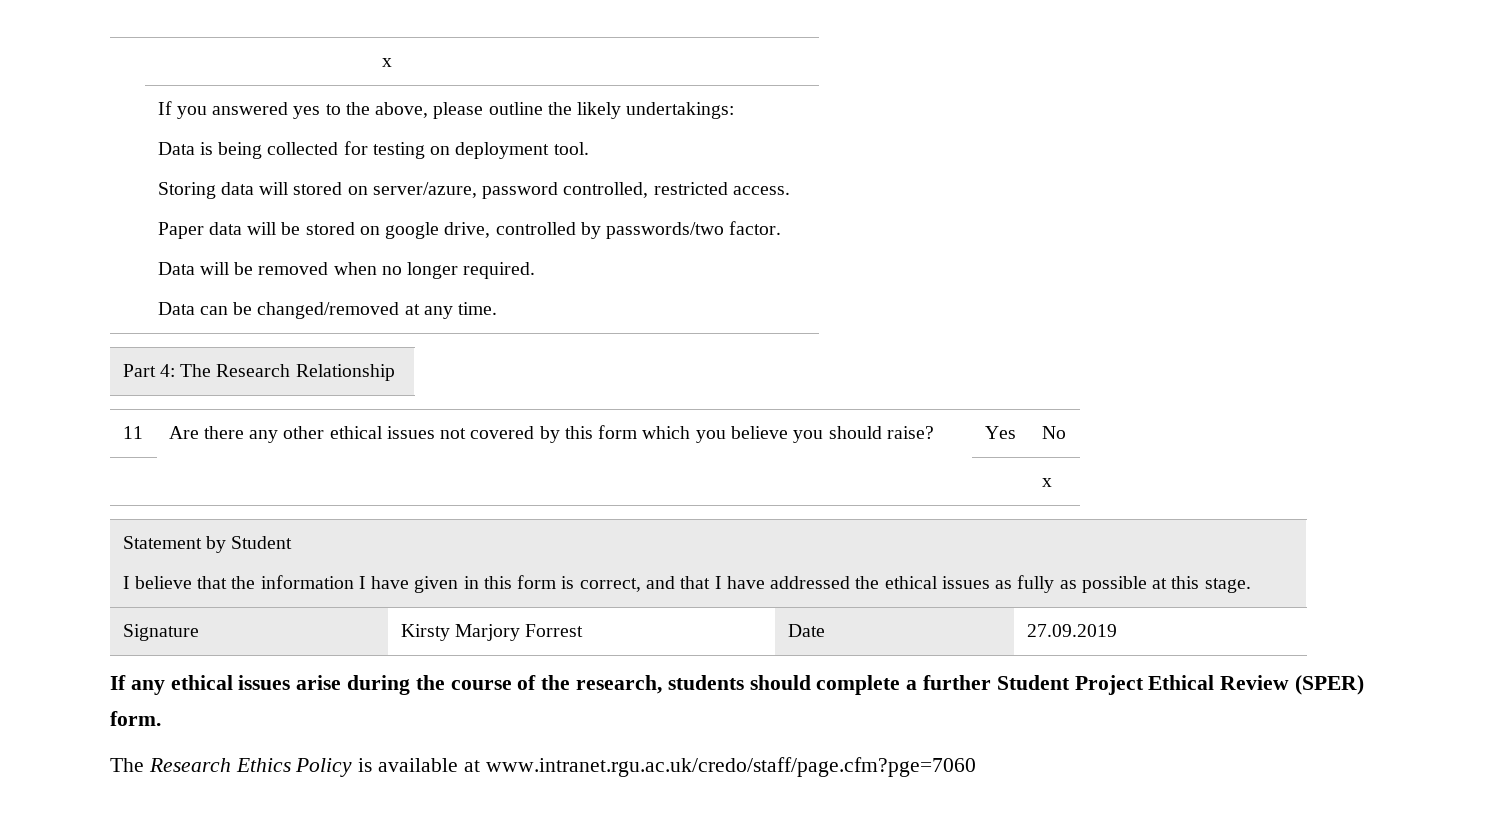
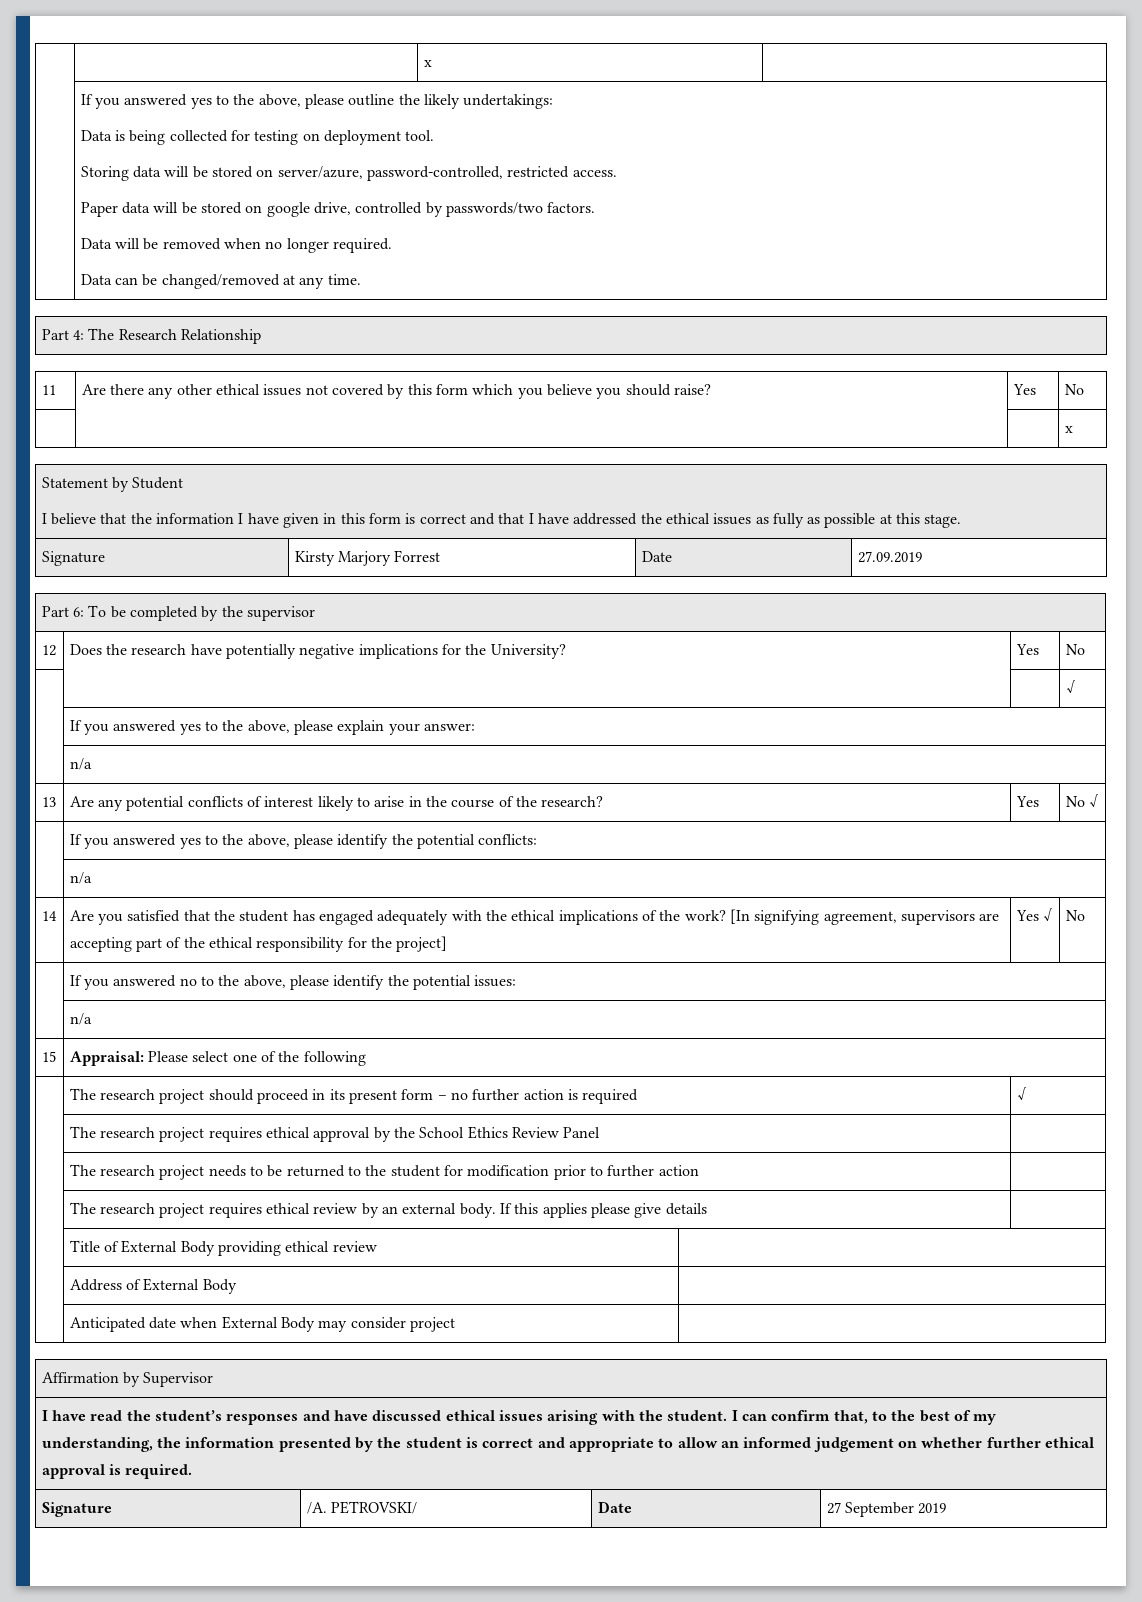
(290, 188) none -> [192,166,208,178] be
[482,182,649,199] password controlled, -> [367,166,504,181] password-controlled,
[729,221,782,235] factor. -> [547,202,596,213] factors.
[579,578,641,592] correct, -> [419,514,466,524] correct
[110,675,1365,695] [110,711,161,726] [110,757,976,777] // If any ethical issues arise during the course of the research, students should complete a further Student Project Ethical Review (SPER) form. // The Research Ethics Policy is available at www.intranet.rgu.ac.uk/credo/staff/page.cfm?pge=7060 -> [41,605,316,621] [41,645,56,656] [69,644,566,659] [1015,644,1039,655] [1065,644,1085,655] [1065,680,1076,694] [69,720,476,735] [69,758,92,770] [41,797,56,807] [69,796,604,811] [1015,796,1039,807] [1065,794,1100,808] [69,834,538,849] [69,872,92,884] [41,911,57,921] [69,909,1000,925] [69,936,448,952] [1015,908,1054,922] [1065,910,1085,921] [69,975,517,990] [69,1013,92,1025] [41,1051,56,1062] [69,1051,366,1066] [69,1088,639,1104] [1016,1087,1027,1101] [69,1126,601,1142] [69,1164,699,1180] [69,1202,707,1218] [69,1240,377,1256] [69,1278,237,1294] [69,1316,456,1332] [41,1372,214,1387] [41,1410,997,1425] [41,1437,1094,1452] [41,1464,193,1479] [41,1502,112,1517] [306,1501,418,1514] [597,1501,632,1513] [826,1502,947,1517] // Part 6: To be completed by the supervisor // 12 | Does the research have potentially negative implications for the University? | Yes | No // | | | √ // | If you answered yes to the above, please explain your answer: // | n/a // 13 | Are any potential conflicts of interest likely to arise in the course of the research? | Yes | No √ // | If you answered yes to the above, please identify the potential conflicts: // | n/a // 14 | Are you satisfied that the student has engaged adequately with the ethical implications of the work? [In signifying agreement, supervisors are accepting part of the ethical responsibility for the project] | Yes √ | No // | If you answered no to the above, please identify the potential issues: // | n/a // 15 | Appraisal: Please select one of the following // | The research project should proceed in its present form – no further action is required | √ // | The research project requires ethical approval by the School Ethics Review Panel | // | The research project needs to be returned to the student for modification prior to further action | // | The research project requires ethical review by an external body. If this applies please give details | // | Title of External Body providing ethical review | // | Address of External Body | // | Anticipated date when External Body may consider project | // Affirmation by Supervisor // I have read the student’s responses and have discussed ethical issues arising with the student. I can confirm that, to the best of my understanding, the information presented by the student is correct and appropriate to allow an informed judgement on whether further ethical approval is required. // Signature | /A. PETROVSKI/ | Date | 27 September 2019

